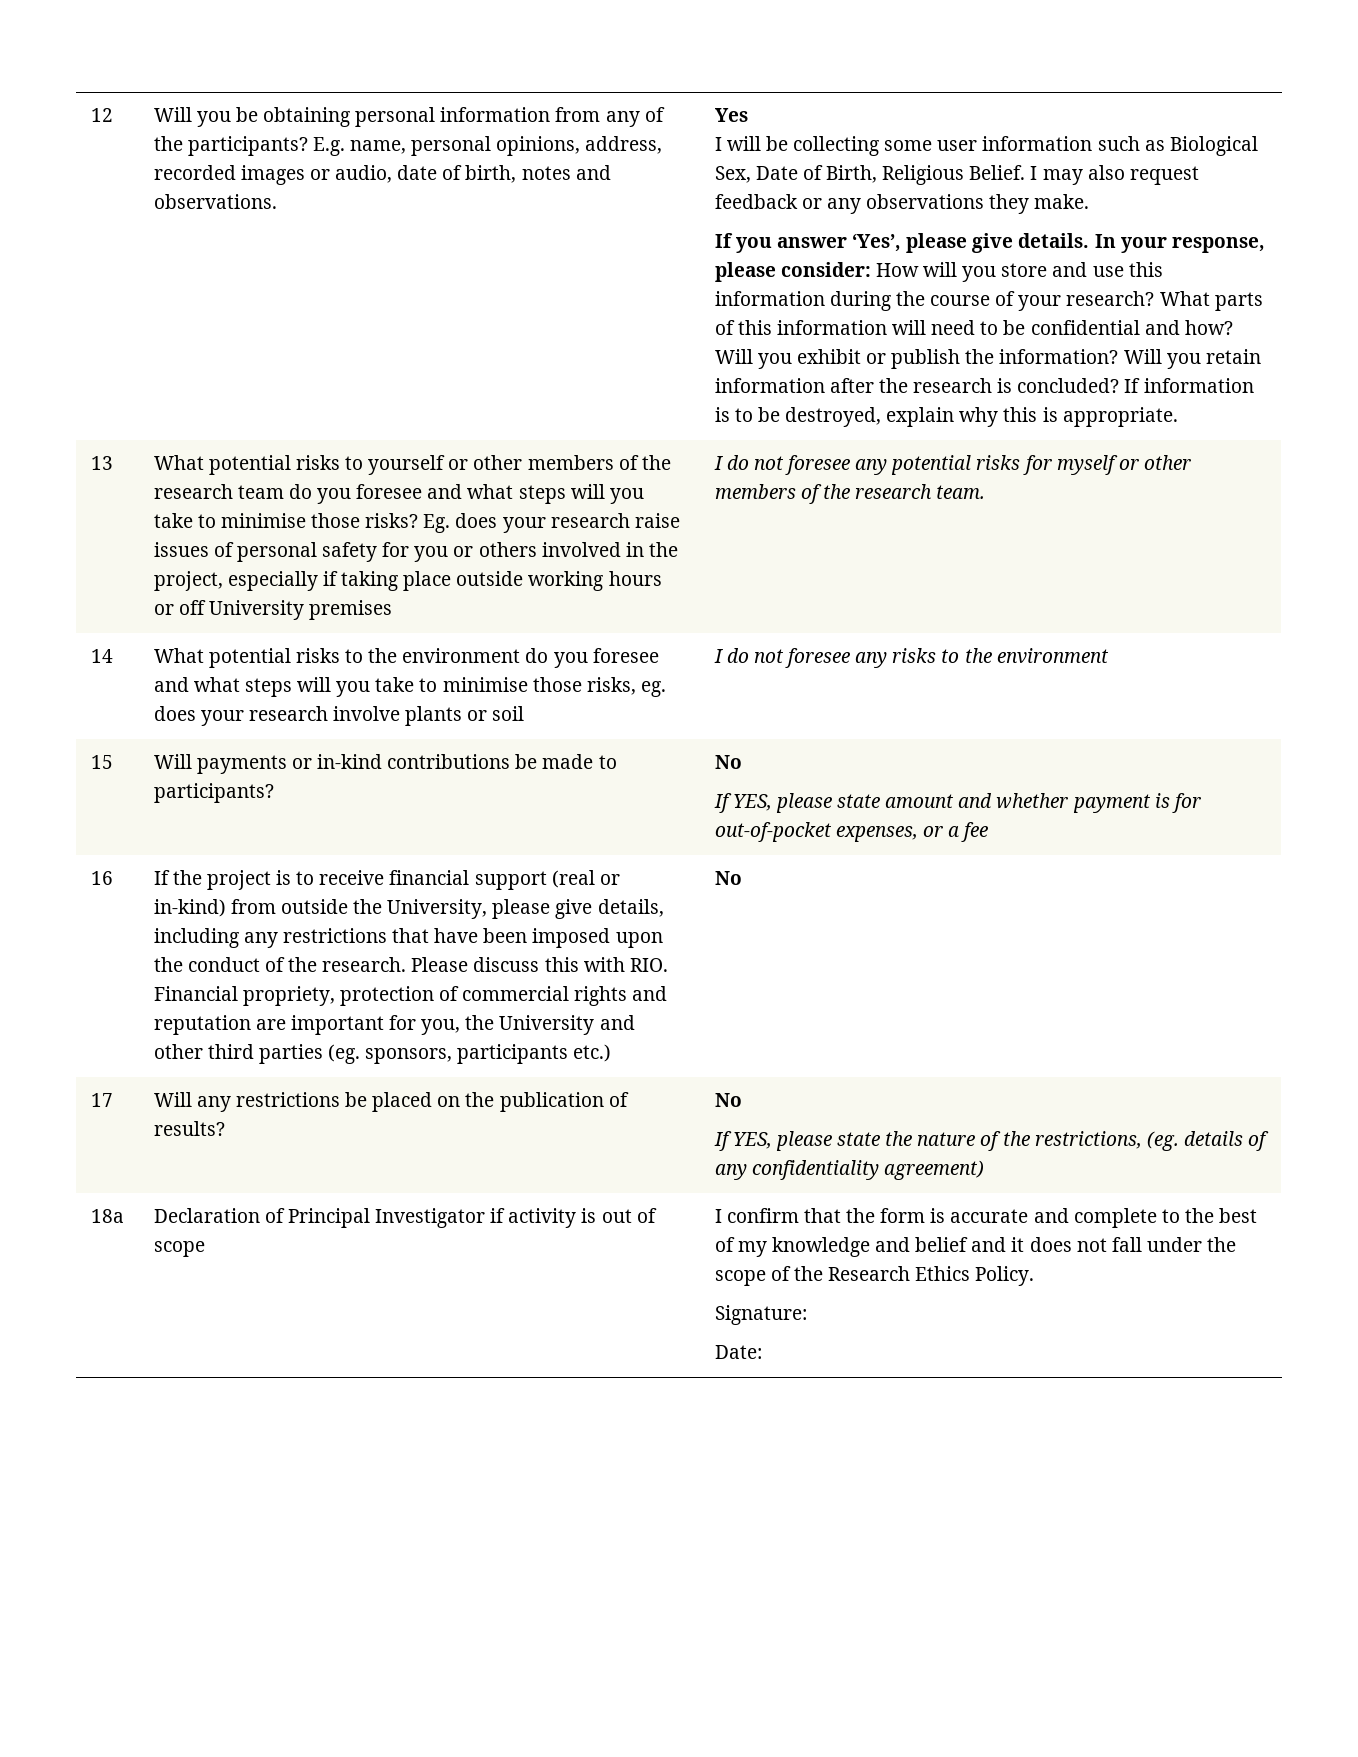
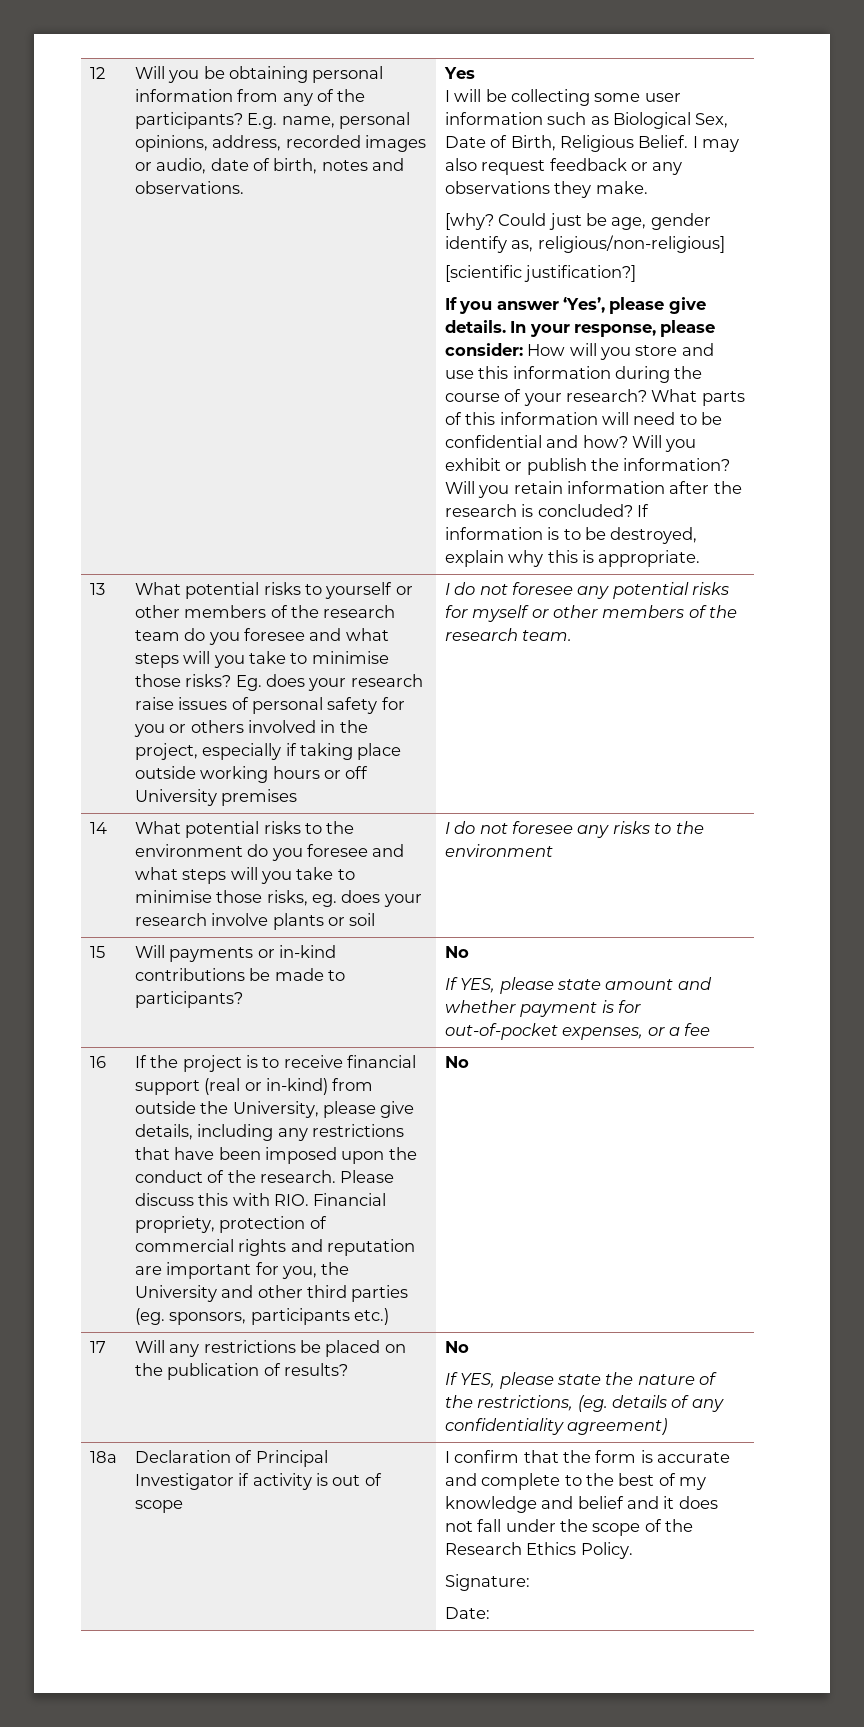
(1090, 201) none -> [444,213,711,230] [444,235,725,253] [444,265,637,282] // [why? Could just be age, gender identify as, religious/non-religious] // [scientific justification?]

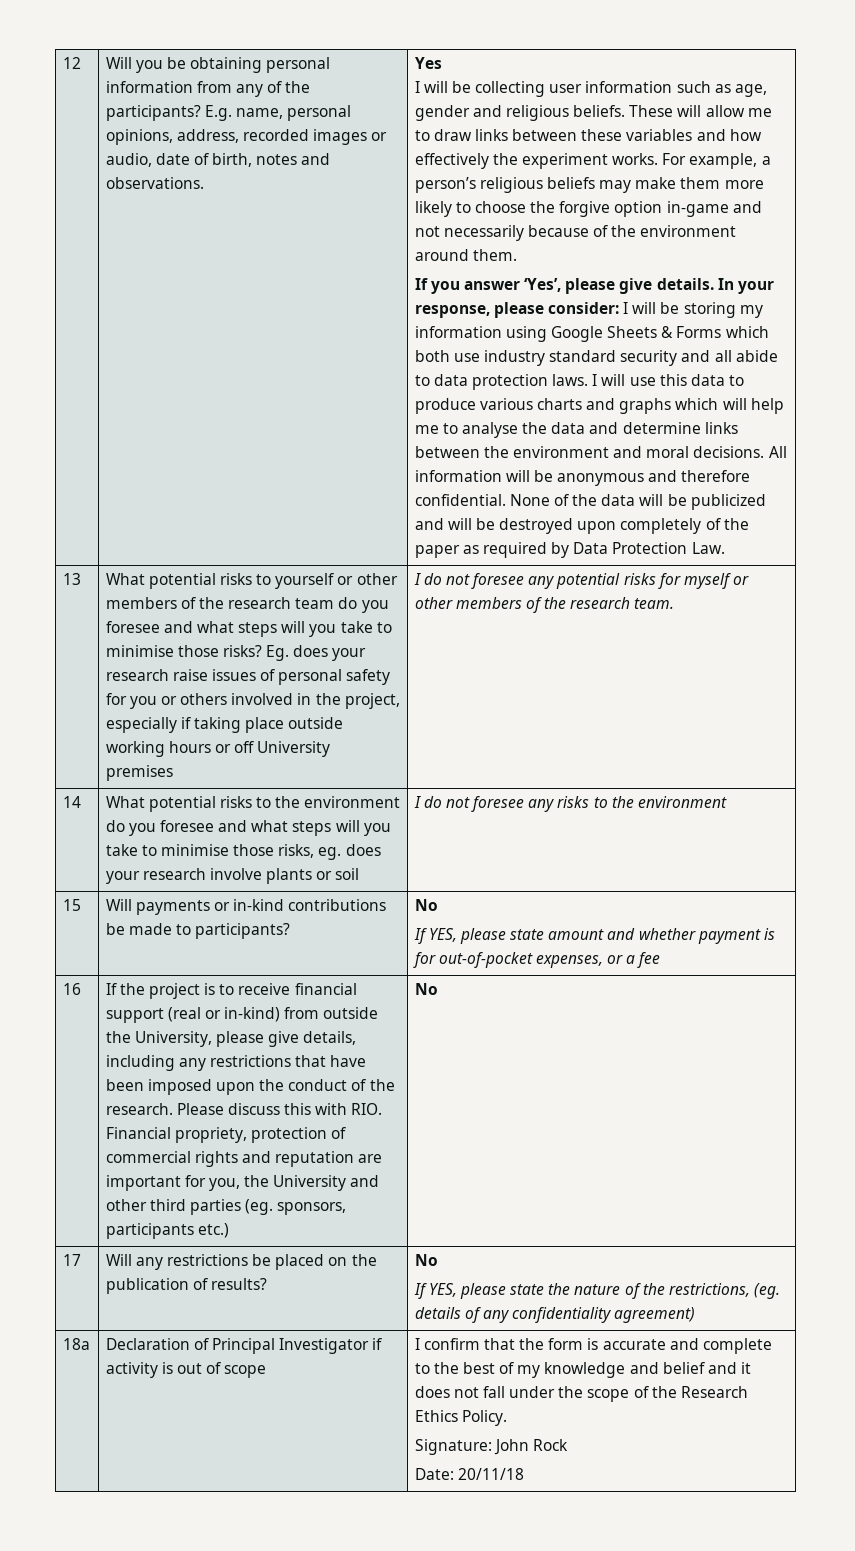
[594,93,641,102] some -> (546, 89) none
[613,112,729,129] [444,135,740,152] [444,158,683,175] [444,181,648,198] [444,213,711,230] [444,235,725,253] [444,265,637,282] Biological Sex, Date of Birth, Religious Belief. I may also request feedback or any observations they make. // [why? Could just be age, gender identify as, religious/non-religious] // [scientific justification?] -> [735,84,768,97] [414,105,772,121] [414,129,762,141] [414,153,771,169] [414,177,764,193] [414,201,762,217] [414,225,737,241] [414,249,517,261] age, gender and religious beliefs. These will allow me to draw links between these variables and how effectively the experiment works. For example, a person’s religious beliefs may make them more likely to choose the forgive option in-game and not necessarily because of the environment around them.
[527,343,714,360] [444,366,703,383] [444,389,745,406] [444,412,723,425] [444,435,697,452] [444,458,731,475] [444,481,742,498] [444,504,650,517] [444,527,698,544] [444,550,701,567] How will you store and use this information during the course of your research? What parts of this information will need to be confidential and how? Will you exhibit or publish the information? Will you retain information after the research is concluded? If information is to be destroyed, explain why this is appropriate. -> [623,302,763,318] [414,326,769,342] [414,350,778,366] [414,374,745,390] [414,398,784,414] [414,422,738,438] [414,446,787,458] [414,470,751,486] [414,494,766,510] [414,518,749,534] [414,542,725,558] I will be storing my information using Google Sheets & Forms which both use industry standard security and all abide to data protection laws. I will use this data to produce various charts and graphs which will help me to analyse the data and determine links between the environment and moral decisions. All information will be anonymous and therefore confidential. None of the data will be publicized and will be destroyed upon completely of the paper as required by Data Protection Law.
(530, 1582) none -> [493,1439,568,1455] John Rock
(490, 1613) none -> [457,1468,524,1480] 20/11/18

